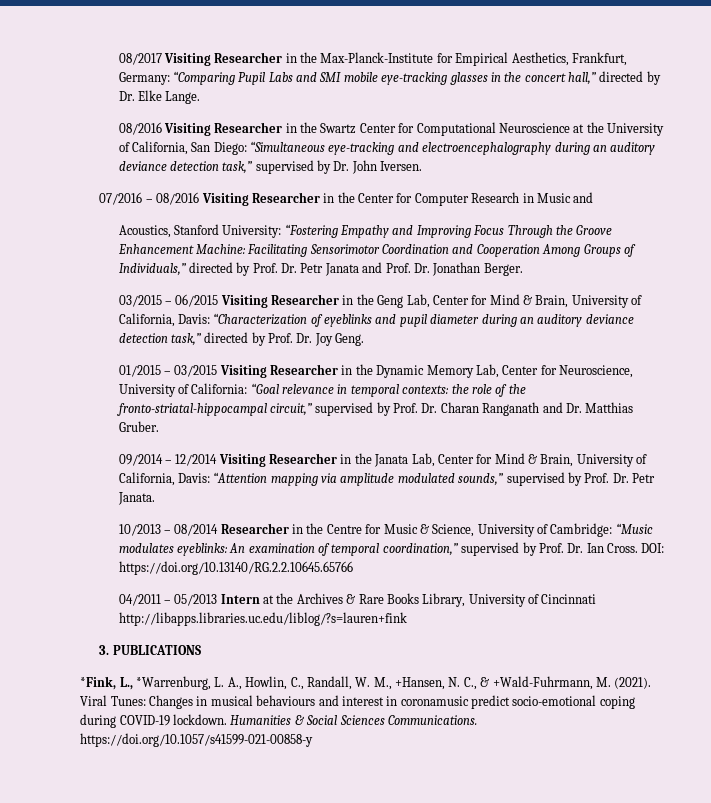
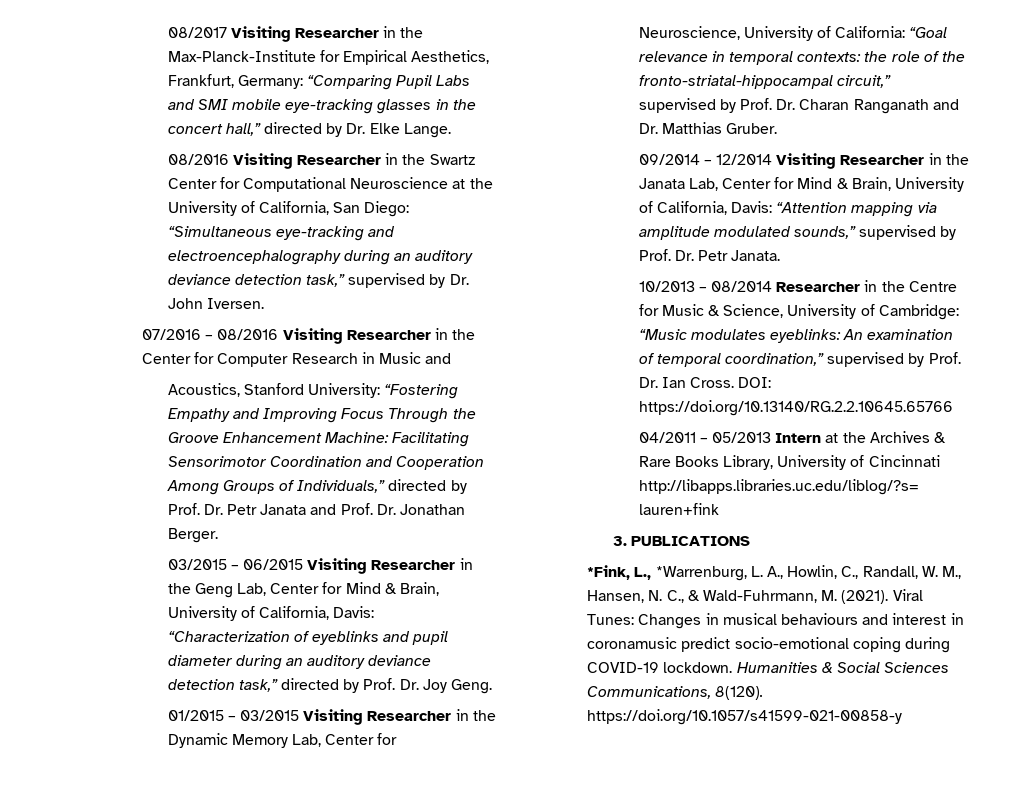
[394,677,445,690] +Hansen, -> [587,590,645,603] Hansen,
[492,676,593,690] +Wald-Fuhrmann, -> [703,590,818,603] Wald-Fuhrmann,
[387,715,477,725] Communications. -> [587,686,764,700] Communications, 8(120).

